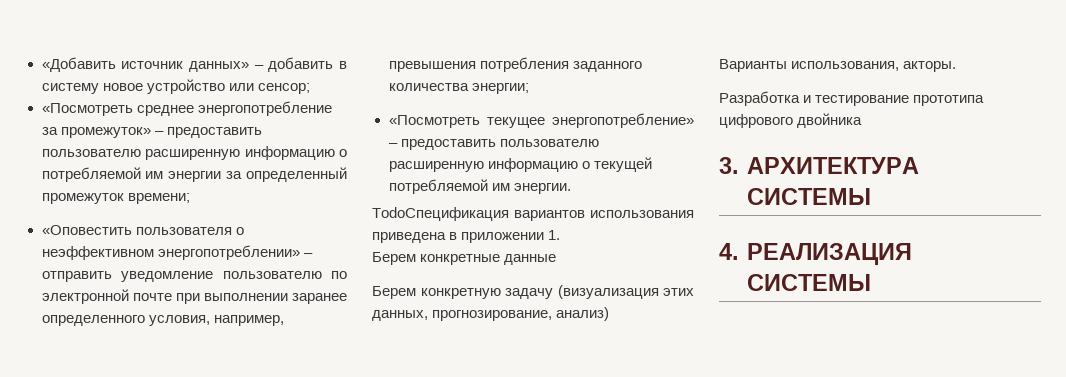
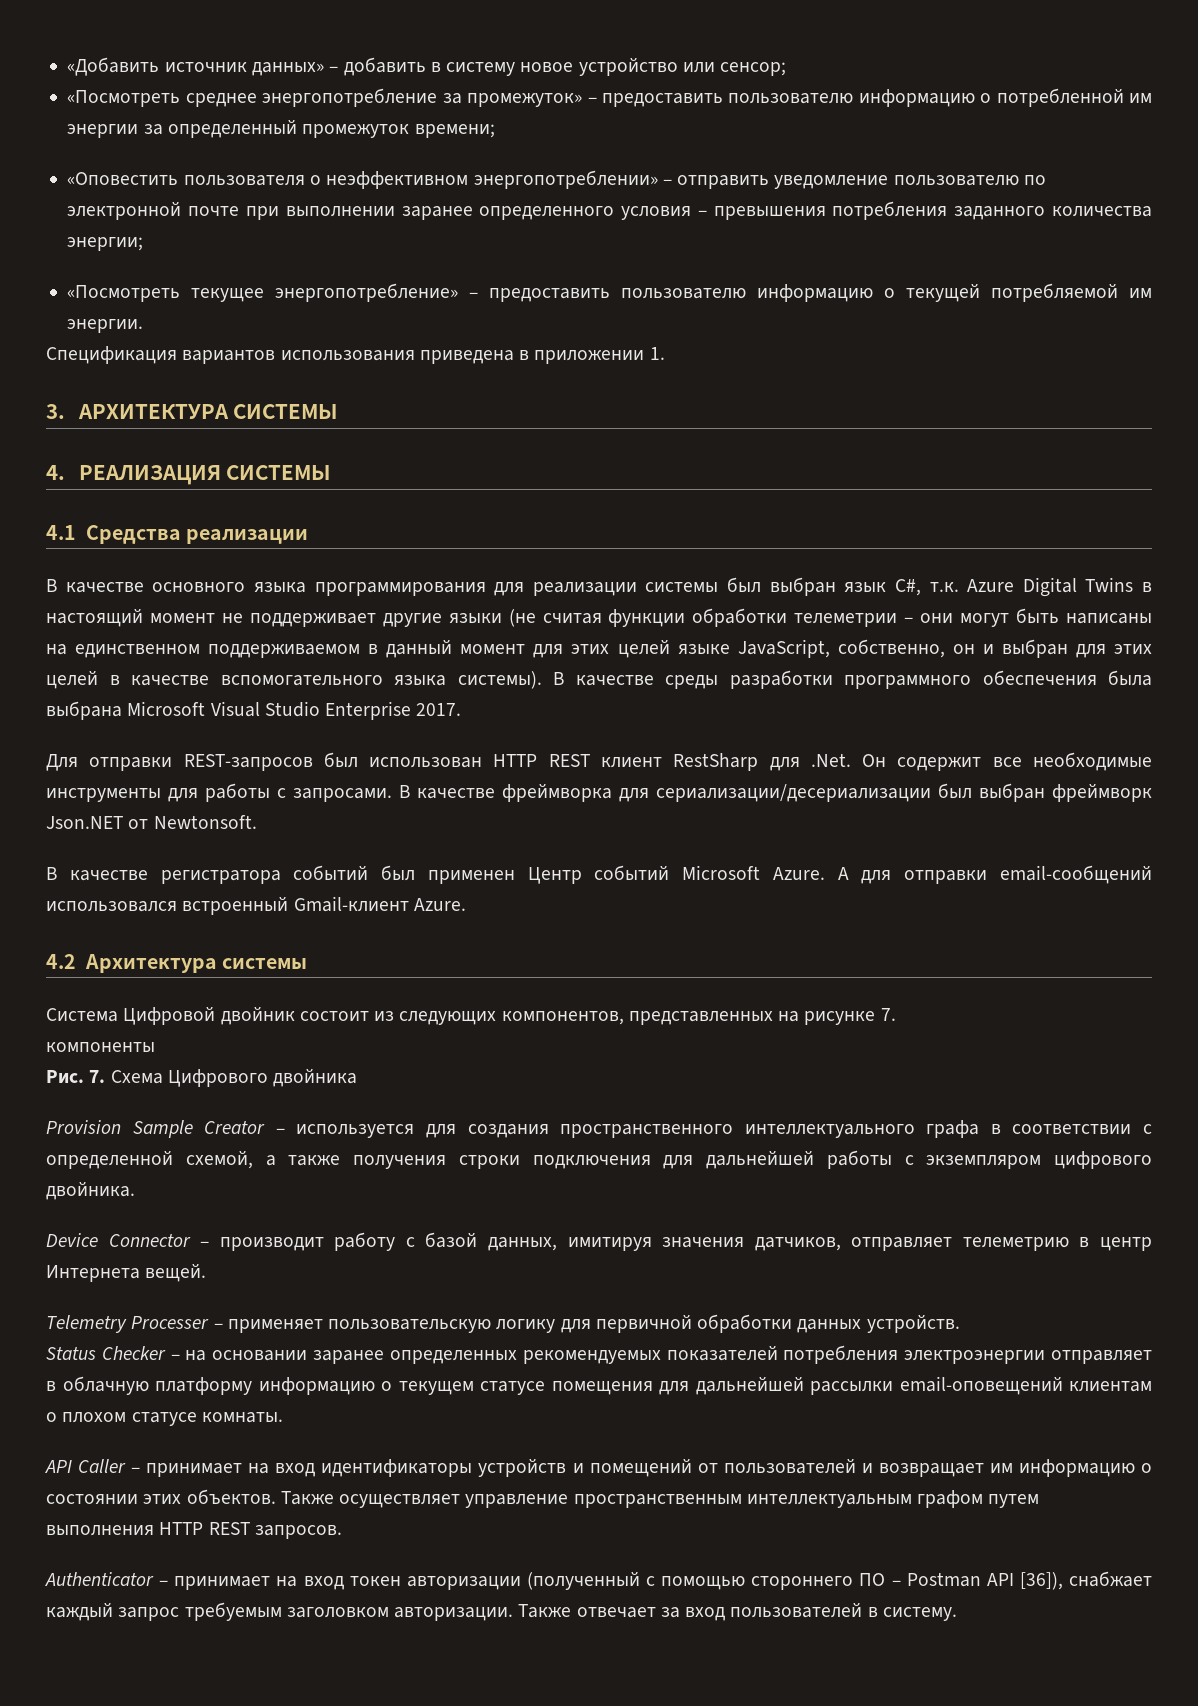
[145,146,347,160] [41,167,141,182] расширенную информацию о потребляемой -> [858,88,1124,107] информацию о потребленной
[148,315,284,326] условия, например, -> [621,206,707,220] условия –
[388,161,484,172] расширенную -> (747, 293) none
[372,207,509,221] TodoСпецификация -> [46,346,177,364] Спецификация
[372,252,557,265] [372,285,694,299] [372,307,610,321] [719,59,957,72] [719,91,985,106] [719,113,863,128] // Берем конкретные данные // Берем конкретную задачу (визуализация этих данных, прогнозирование, анализ) // Варианты использования, акторы. // Разработка и тестирование прототипа цифрового двойника -> (665, 353) none
(871, 282) none -> [46,525,309,544] [46,577,1152,597] [46,608,1153,627] [46,639,1152,658] [46,670,1152,689] [46,701,462,720] [46,752,1153,771] [46,783,1152,802] [46,815,257,829] [46,865,1152,884] [46,896,466,915] [46,954,308,973] [46,1006,896,1025] [46,1042,155,1052] [46,1068,358,1087] [46,1120,1152,1138] [46,1150,1152,1169] [46,1181,135,1200] [46,1232,1152,1251] [46,1263,207,1282] [46,1314,960,1333] [46,1345,1153,1364] [46,1376,1152,1395] [46,1412,283,1426] [45,1458,1152,1477] [46,1489,1040,1508] [46,1522,342,1539] [45,1571,1152,1590] [46,1602,957,1621] // 4.1 Средства реализации // В качестве основного языка программирования для реализации системы был выбран язык C#, т.к. Azure Digital Twins в настоящий момент не поддерживает другие языки (не считая функции обработки телеметрии – они могут быть написаны на единственном поддерживаемом в данный момент для этих целей языке JavaScript, собственно, он и выбран для этих целей в качестве вспомогательного языка системы). В качестве среды разработки программного обеспечения была выбрана Microsoft Visual Studio Enterprise 2017. // Для отправки REST-запросов был использован HTTP REST клиент RestSharp для .Net. Он содержит все необходимые инструменты для работы с запросами. В качестве фреймворка для сериализации/десериализации был выбран фреймворк Json.NET от Newtonsoft. // В качестве регистратора событий был применен Центр событий Microsoft Azure. А для отправки email-сообщений использовался встроенный Gmail-клиент Azure. // 4.2 Архитектура системы // Система Цифровой двойник состоит из следующих компонентов, представленных на рисунке 7. // компоненты // Рис. 7. Схема Цифрового двойника // Provision Sample Creator – используется для создания пространственного интеллектуального графа в соответствии с определенной схемой, а также получения строки подключения для дальнейшей работы с экземпляром цифрового двойника. // Device Connector – производит работу с базой данных, имитируя значения датчиков, отправляет телеметрию в центр Интернета вещей. // Telemetry Processer – применяет пользовательскую логику для первичной обработки данных устройств. // Status Checker – на основании заранее определенных рекомендуемых показателей потребления электроэнергии отправляет в облачную платформу информацию о текущем статусе помещения для дальнейшей рассылки email-оповещений клиентам о плохом статусе комнаты. // API Caller – принимает на вход идентификаторы устройств и помещений от пользователей и возвращает им информацию о состоянии этих объектов. Также осуществляет управление пространственным интеллектуальным графом путем выполнения HTTP REST запросов. // Authenticator – принимает на вход токен авторизации (полученный с помощью стороннего ПО – Postman API [36]), снабжает каждый запрос требуемым заголовком авторизации. Также отвечает за вход пользователей в систему.

